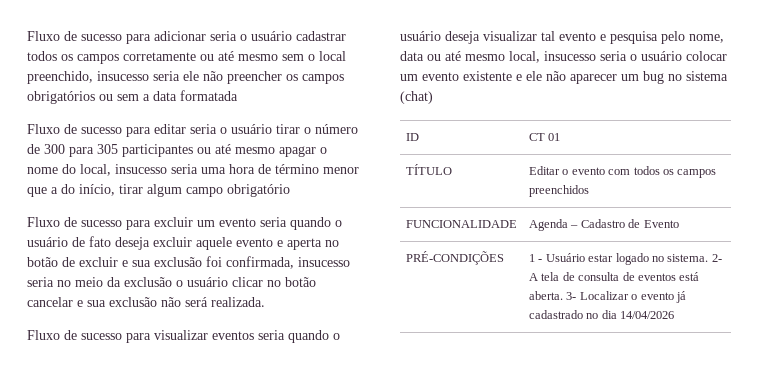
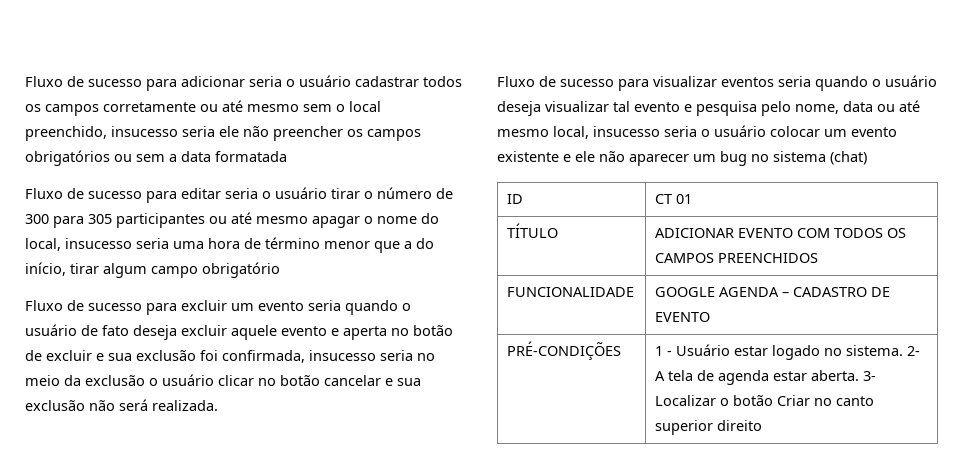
[528,166,717,178] [528,185,589,197] [405,220,517,228] [528,219,679,231] Editar o evento com todos os campos preenchidos // FUNCIONALIDADE | Agenda – Cadastro de Evento -> [655,228,907,238] [655,253,819,263] [507,287,635,297] [655,287,891,297] [655,312,711,322] ADICIONAR EVENTO COM TODOS OS CAMPOS PREENCHIDOS // FUNCIONALIDADE | GOOGLE AGENDA – CADASTRO DE EVENTO
[578,272,700,281] [528,291,686,303] [528,310,675,319] consulta de eventos está aberta. 3- Localizar o evento já cadastrado no dia 14/04/2026 -> [718,370,877,385] [655,395,875,406] [655,420,763,435] agenda estar aberta. 3- Localizar o botão Criar no canto superior direito

